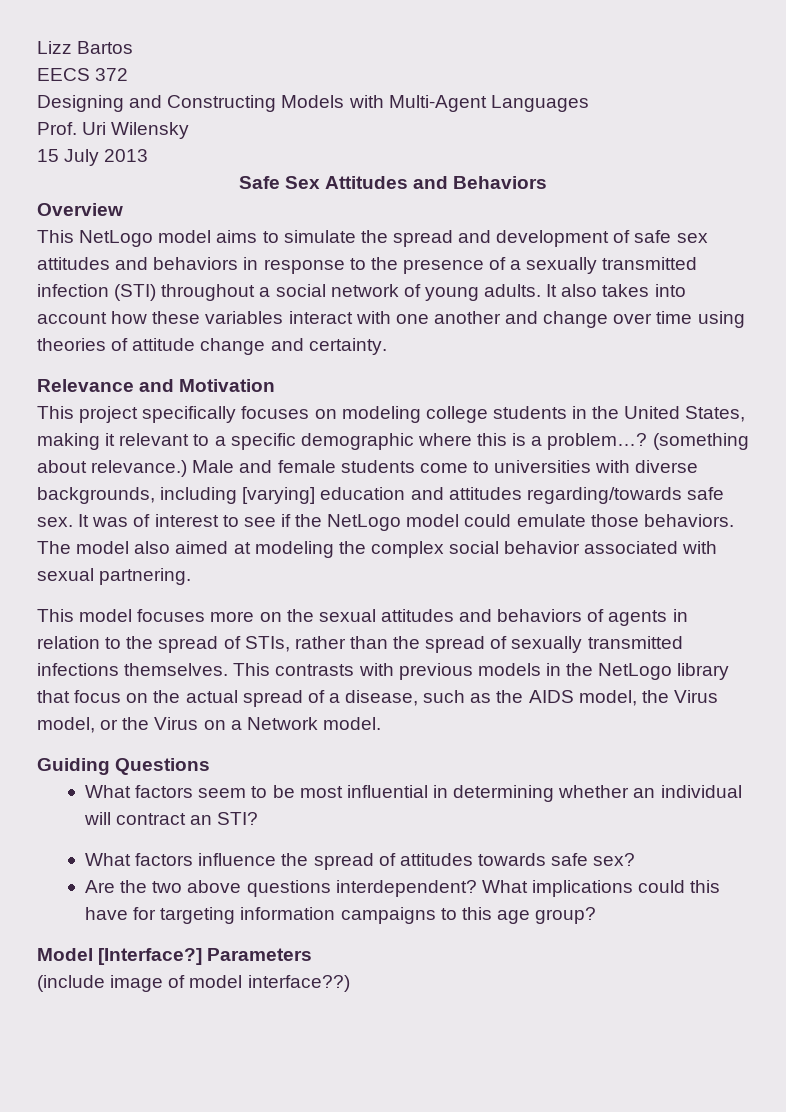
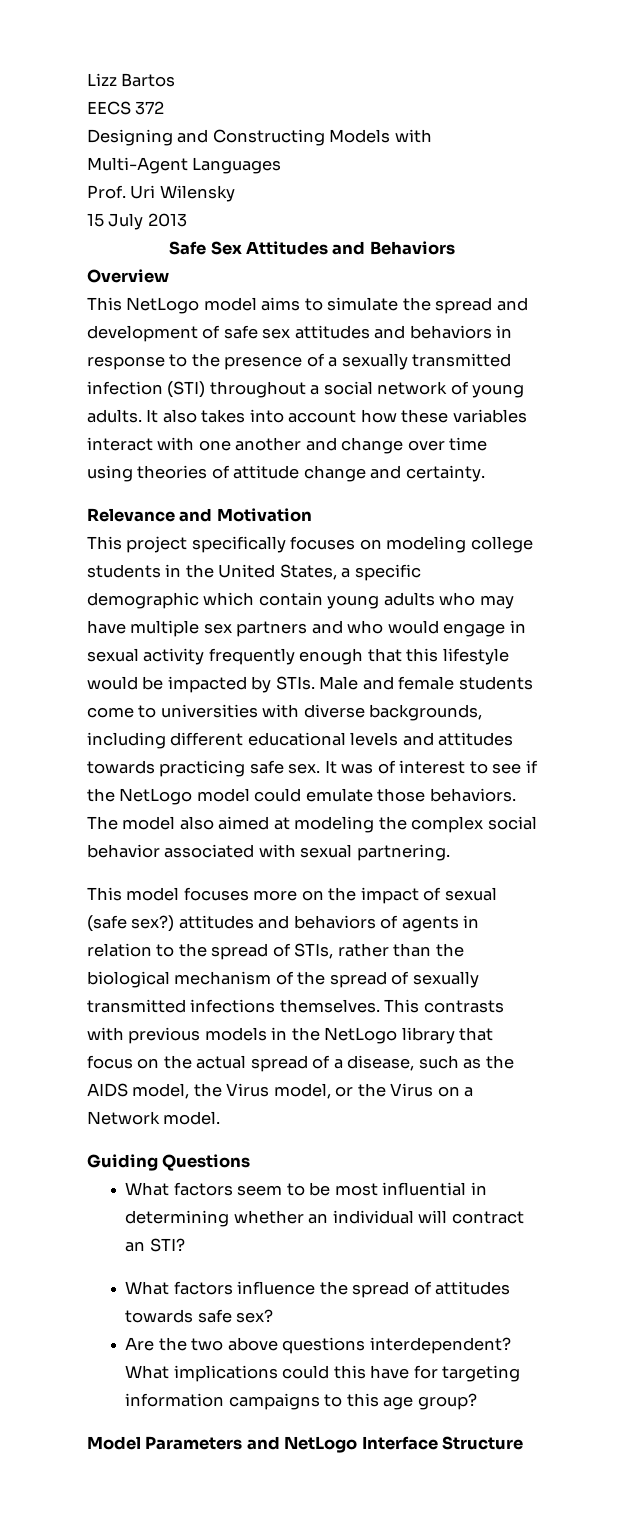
[37,433,749,450] [37,460,188,477] making it relevant to a specific demographic where this is a problem…? (something about relevance.) -> [341,564,421,581] [87,592,514,609] [87,620,526,637] [87,648,509,665] [87,676,315,693] a specific demographic which contain young adults who may have multiple sex partners and who would engage in sexual activity frequently enough that this lifestyle would be impacted by STIs.
[242,487,682,504] [varying] education and attitudes regarding/towards -> [170,732,514,746] [87,760,246,777] different educational levels and attitudes towards practicing
[318,609,376,622] sexual -> [360,887,497,904] [87,915,175,932] impact of sexual (safe sex?)
(421, 642) none -> [87,971,326,988] biological mechanism of the
[98,948,203,965] [Interface?] -> (141, 1443) none
[37,975,350,992] // (include image of model interface??) -> [246,1436,524,1453] and NetLogo Interface Structure

